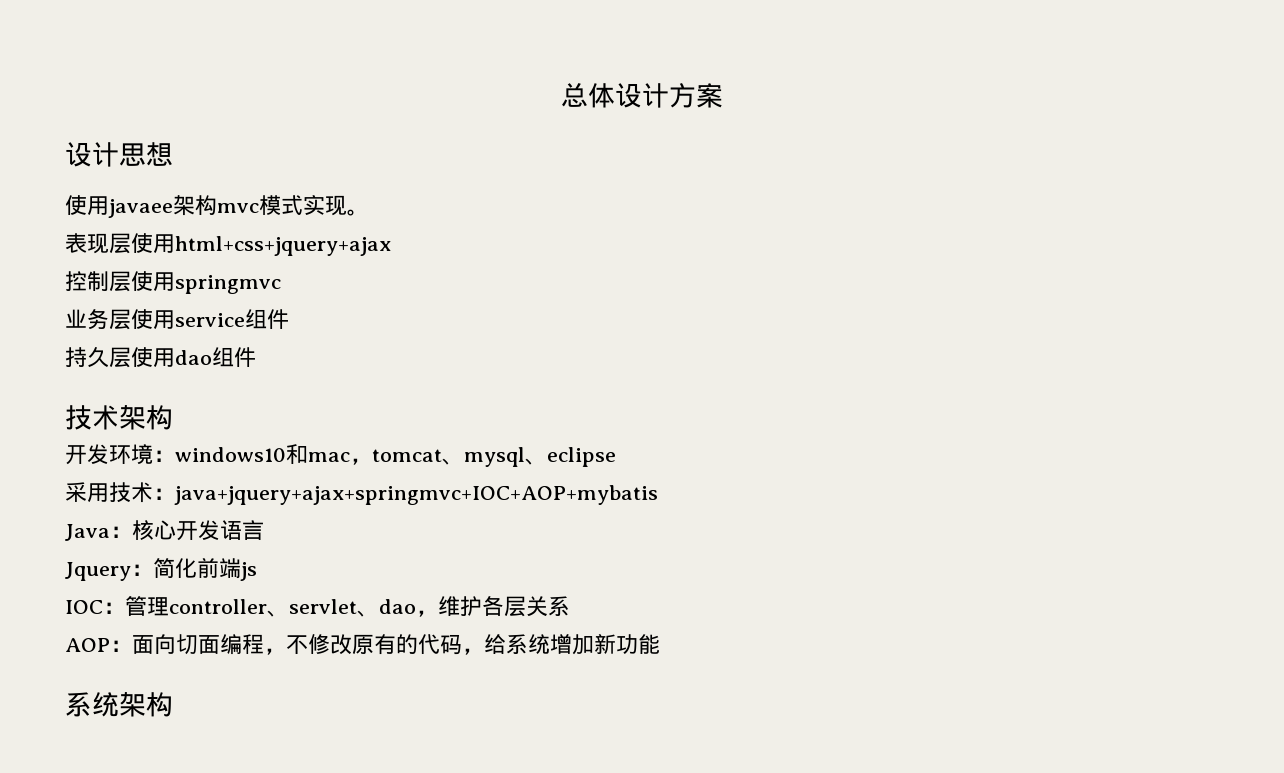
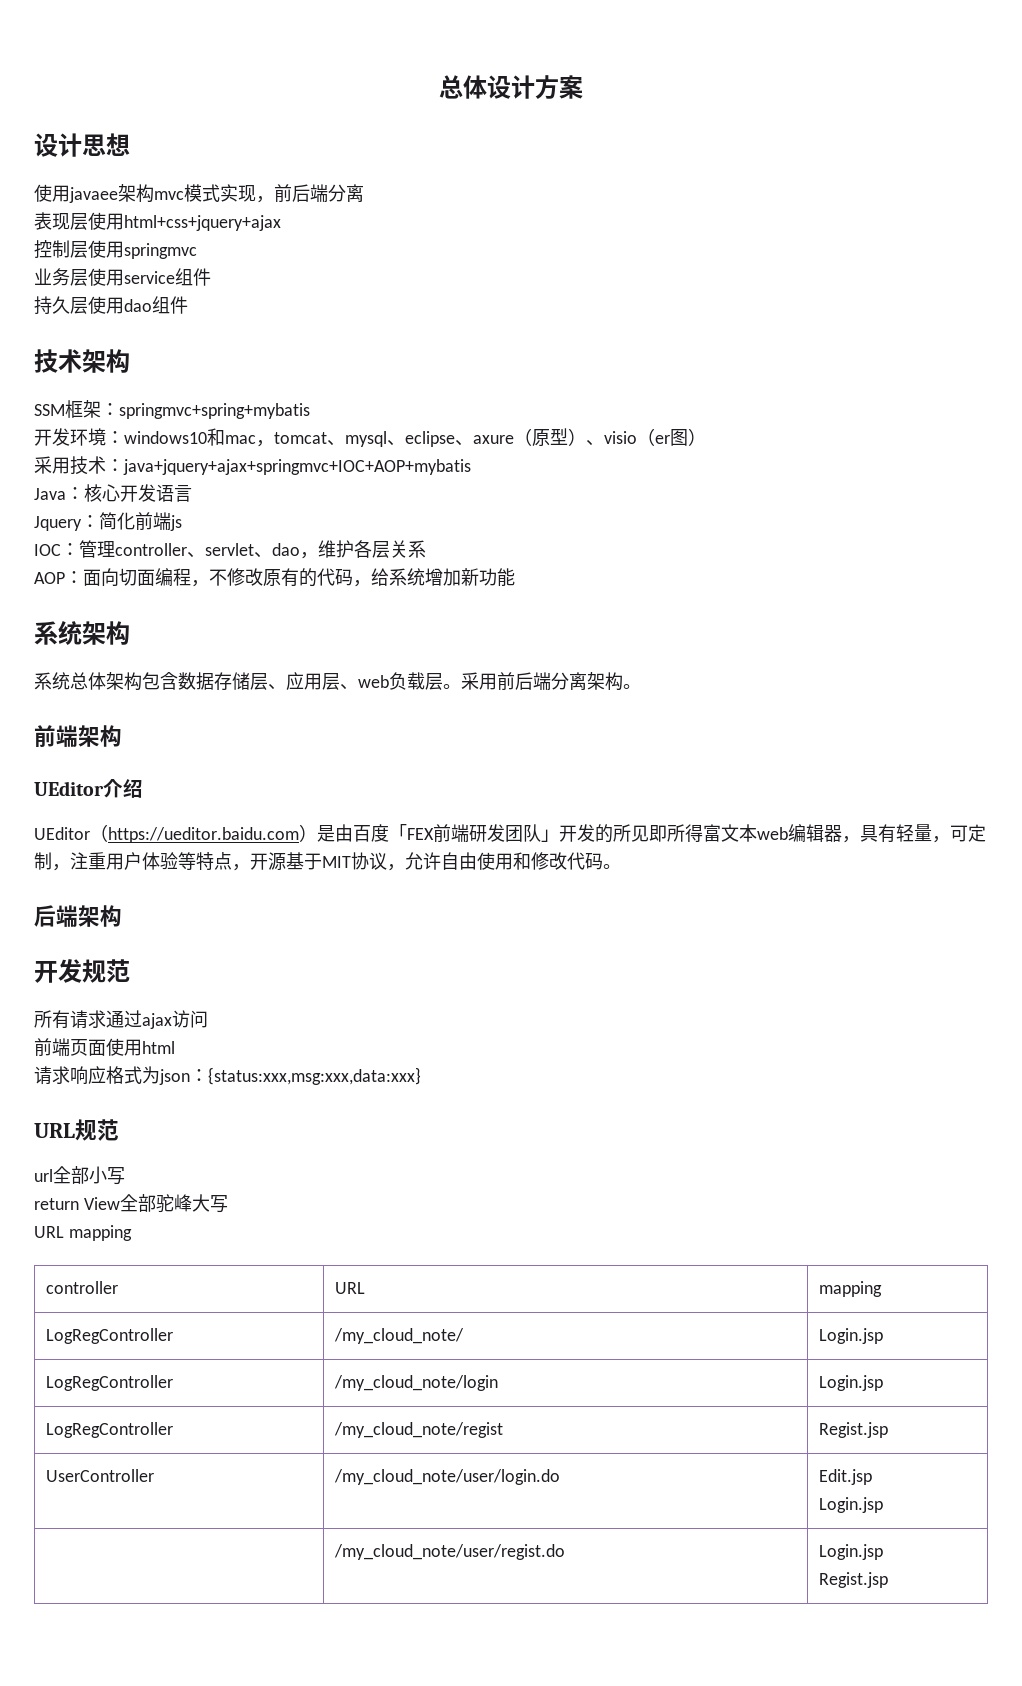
[347,209,369,216] 。 -> [256,184,364,203] ，前后端分离
(173, 417) none -> [34,400,310,419] // SSM框架：springmvc+spring+mybatis
(616, 457) none -> [455,428,706,446] 、axure（原型）、visio（er图）
(173, 704) none -> [34,672,641,691] [34,725,122,747] [34,779,143,798] [34,824,986,843] [34,852,621,871] [34,905,122,927] [34,959,130,983] [34,1010,208,1029] [34,1038,175,1056] [34,1066,421,1085] [34,1119,119,1141] [34,1166,125,1185] [34,1194,228,1213] [34,1225,132,1241] [46,1281,119,1294] [335,1282,366,1294] [819,1281,883,1297] [46,1328,174,1344] [334,1328,465,1344] [819,1328,884,1344] [46,1375,174,1391] [334,1375,499,1391] [819,1375,884,1391] [46,1422,174,1438] [334,1422,504,1438] [819,1422,889,1438] [46,1469,155,1482] [334,1469,561,1485] [819,1469,873,1485] [819,1497,884,1513] [334,1544,566,1560] [819,1544,884,1560] [819,1572,889,1588] // 系统总体架构包含数据存储层、应用层、web负载层。采用前后端分离架构。 // 前端架构 // UEditor介绍 // UEditor（https://ueditor.baidu.com）是由百度「FEX前端研发团队」开发的所见即所得富文本web编辑器，具有轻量，可定制，注重用户体验等特点，开源基于MIT协议，允许自由使用和修改代码。 // 后端架构 // 开发规范 // 所有请求通过ajax访问 // 前端页面使用html // 请求响应格式为json：{status:xxx,msg:xxx,data:xxx} // URL规范 // url全部小写 // return View全部驼峰大写 // URL mapping // controller | URL | mapping // LogRegController | /my_cloud_note/ | Login.jsp // LogRegController | /my_cloud_note/login | Login.jsp // LogRegController | /my_cloud_note/regist | Regist.jsp // UserController | /my_cloud_note/user/login.do | Edit.jsp // Login.jsp // | /my_cloud_note/user/regist.do | Login.jsp // Regist.jsp

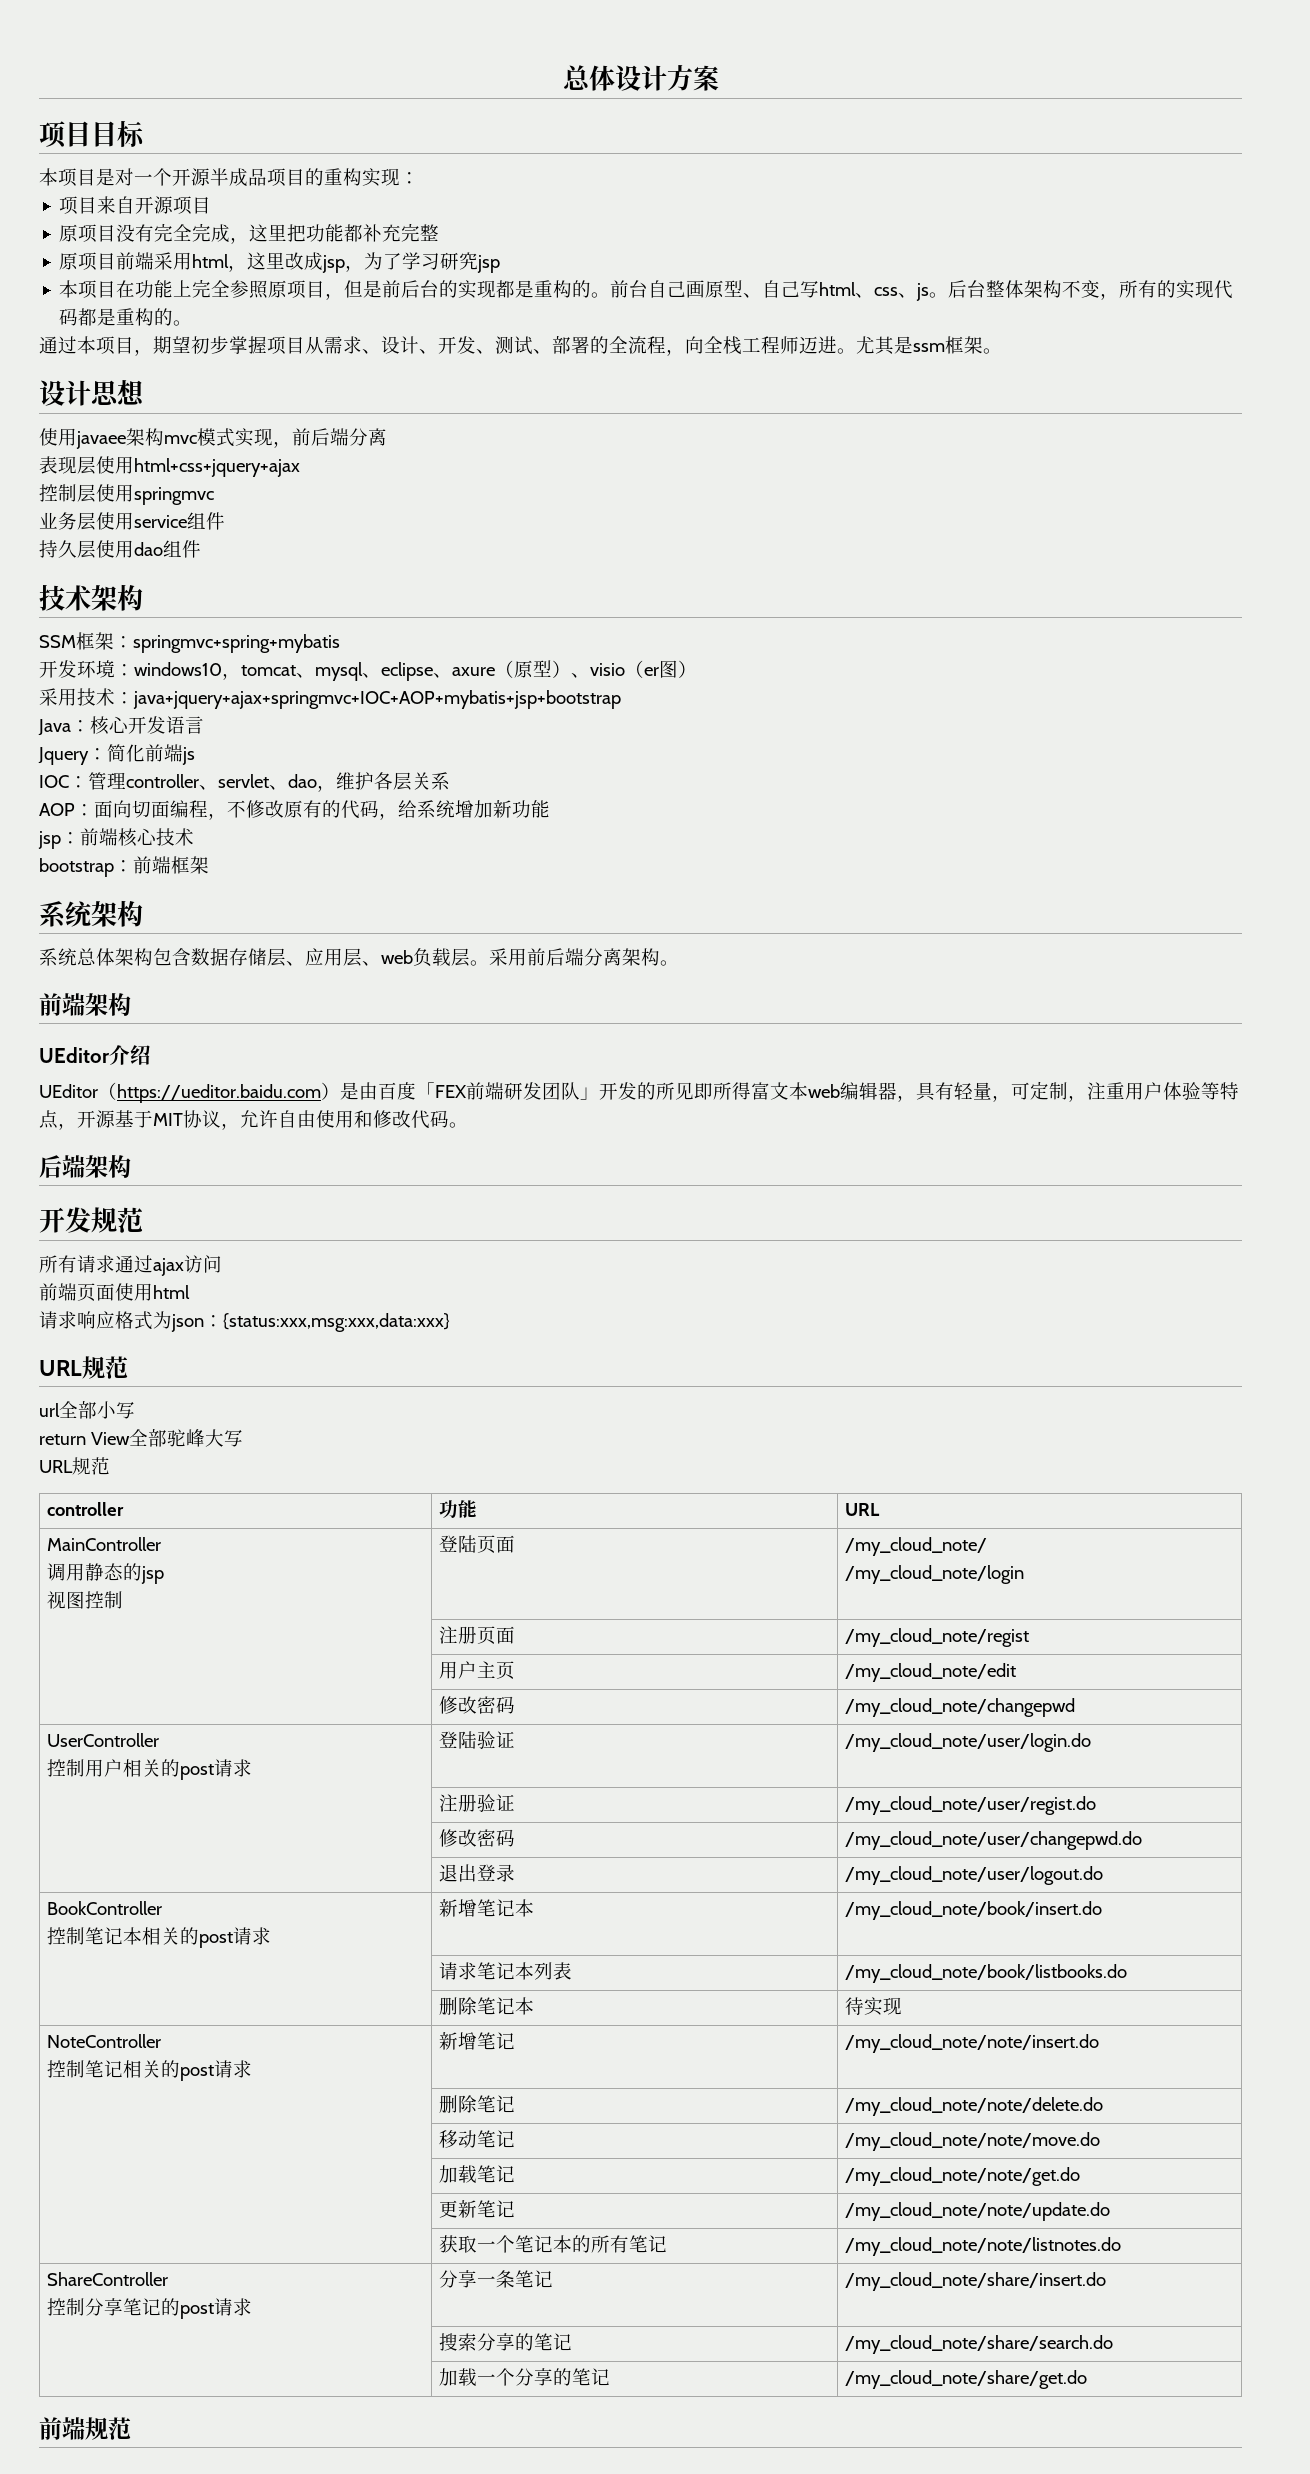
(583, 87) none -> [39,120,145,148] [39,168,419,187] [59,196,212,215] [59,223,440,244] [59,252,501,273] [59,279,1234,301] [59,308,193,326] [39,336,1002,356] // 项目目标 // 本项目是对一个开源半成品项目的重构实现： // 项目来自开源项目 // 原项目没有完全完成，这里把功能都补充完整 // 原项目前端采用html，这里改成jsp，为了学习研究jsp // 本项目在功能上完全参照原项目，但是前后台的实现都是重构的。前台自己画原型、自己写html、css、js。后台整体架构不变，所有的实现代码都是重构的。 // 通过本项目，期望初步掌握项目从需求、设计、开发、测试、部署的全流程，向全栈工程师迈进。尤其是ssm框架。
[207,428,256,446] 和mac -> (222, 669) none
[123,459,471,475] java+jquery+ajax+springmvc+IOC+AOP+mybatis -> [133,690,621,709] java+jquery+ajax+springmvc+IOC+AOP+mybatis+jsp+bootstrap
(515, 577) none -> [38,828,194,849] [39,856,209,877] // jsp：前端核心技术 // bootstrap：前端框架
[68,1225,132,1241] [46,1281,119,1294] [335,1282,366,1294] [819,1281,883,1297] [46,1328,174,1344] [334,1328,465,1344] [819,1328,884,1344] [46,1375,174,1391] [334,1375,499,1391] [819,1375,884,1391] [46,1422,174,1438] [334,1422,504,1438] [819,1422,889,1438] [46,1469,155,1482] mapping // controller | URL | mapping // LogRegController | /my_cloud_note/ | Login.jsp // LogRegController | /my_cloud_note/login | Login.jsp // LogRegController | /my_cloud_note/regist | Regist.jsp // UserController -> [72,1457,110,1475] [46,1502,124,1516] [438,1500,477,1518] [844,1503,880,1516] [46,1537,161,1551] [46,1563,164,1584] [46,1591,123,1609] [438,1535,515,1554] [844,1537,987,1556] [844,1565,1024,1584] [438,1626,515,1645] [844,1628,1029,1647] [438,1661,515,1680] [844,1663,1016,1682] [438,1696,515,1714] [844,1698,1075,1717] [46,1733,159,1747] [46,1759,252,1780] [438,1731,515,1749] 规范 // controller | 功能 | URL // MainController // 调用静态的jsp // 视图控制 | 登陆页面 | /my_cloud_note/ // /my_cloud_note/login // | 注册页面 | /my_cloud_note/regist // | 用户主页 | /my_cloud_note/edit // | 修改密码 | /my_cloud_note/changepwd // UserController // 控制用户相关的post请求 | 登陆验证
[819,1469,873,1485] [819,1497,884,1513] | Edit.jsp // Login.jsp // -> [438,1794,515,1812] // | 注册验证
[819,1544,884,1560] [819,1572,889,1588] | Login.jsp // Regist.jsp -> [438,1829,515,1847] [844,1831,1142,1850] [438,1864,515,1882] [844,1866,1103,1885] [46,1901,162,1915] [46,1927,271,1948] [438,1899,534,1917] [844,1901,1102,1920] [438,1962,572,1980] [844,1964,1127,1983] [438,1997,534,2015] [844,1997,902,2016] [46,2034,161,2048] [46,2060,252,2081] [438,2032,515,2050] [844,2034,1099,2053] [438,2095,515,2113] [844,2097,1103,2116] [438,2130,515,2148] [844,2132,1100,2151] [438,2165,515,2183] [844,2167,1080,2186] [438,2200,515,2218] [844,2202,1110,2221] [438,2235,667,2253] [844,2237,1121,2256] [46,2272,168,2286] [46,2298,252,2319] [438,2270,553,2288] [844,2272,1106,2291] [438,2333,572,2351] [844,2335,1113,2354] [438,2368,610,2386] [844,2370,1087,2389] [39,2417,131,2440] // | 修改密码 | /my_cloud_note/user/changepwd.do // | 退出登录 | /my_cloud_note/user/logout.do // BookController // 控制笔记本相关的post请求 | 新增笔记本 | /my_cloud_note/book/insert.do // | 请求笔记本列表 | /my_cloud_note/book/listbooks.do // | 删除笔记本 | 待实现 // NoteController // 控制笔记相关的post请求 | 新增笔记 | /my_cloud_note/note/insert.do // | 删除笔记 | /my_cloud_note/note/delete.do // | 移动笔记 | /my_cloud_note/note/move.do // | 加载笔记 | /my_cloud_note/note/get.do // | 更新笔记 | /my_cloud_note/note/update.do // | 获取一个笔记本的所有笔记 | /my_cloud_note/note/listnotes.do // ShareController // 控制分享笔记的post请求 | 分享一条笔记 | /my_cloud_note/share/insert.do // | 搜索分享的笔记 | /my_cloud_note/share/search.do // | 加载一个分享的笔记 | /my_cloud_note/share/get.do // 前端规范

